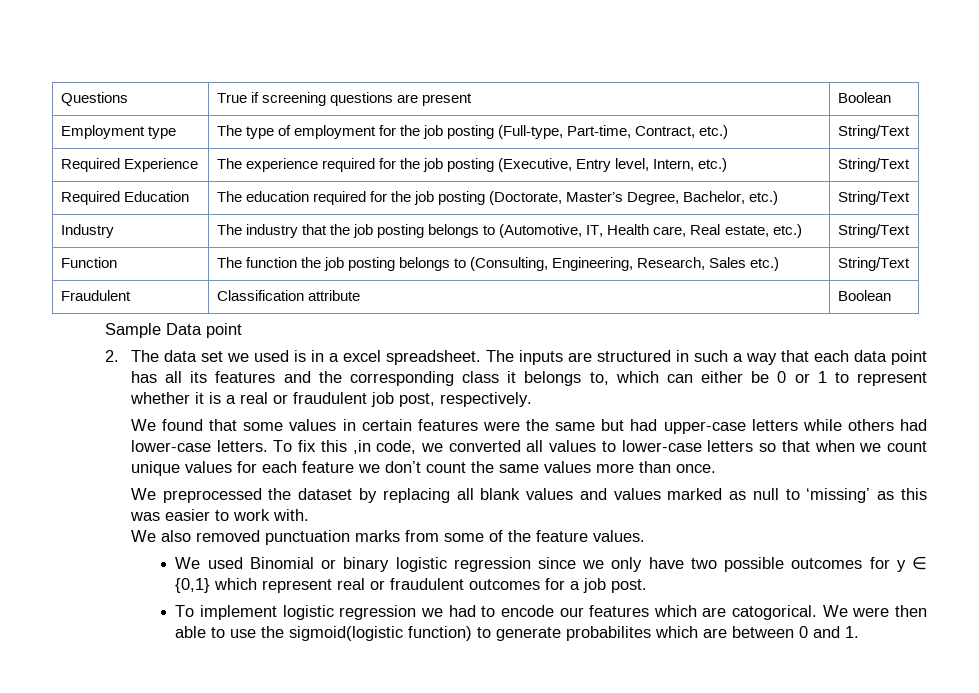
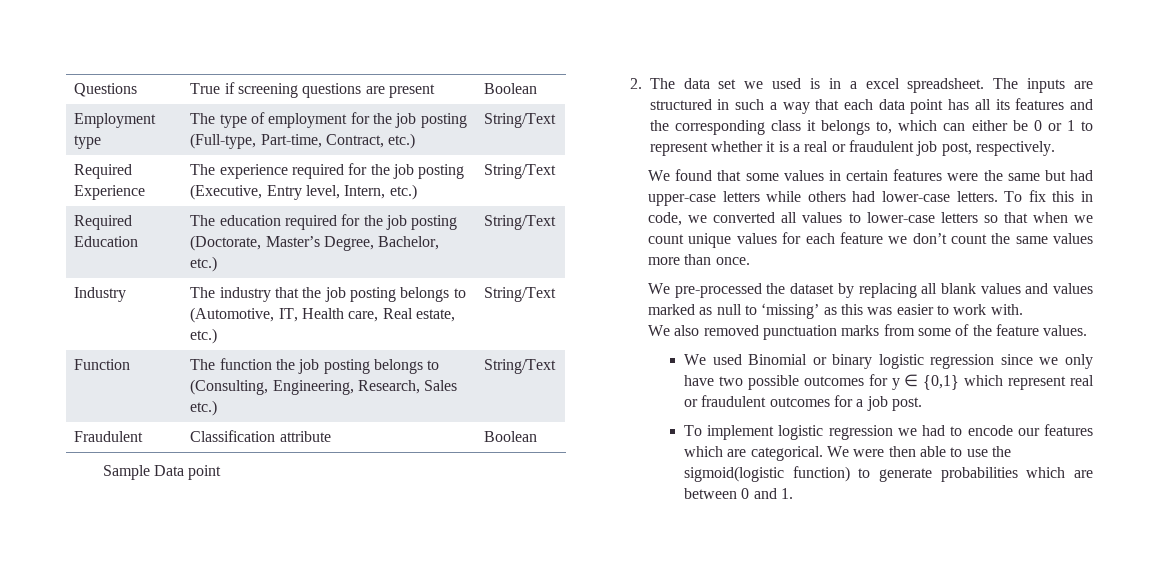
[352,440,371,454] ,in -> [1081,191,1093,202] in
[162,488,262,503] preprocessed -> [674,283,762,298] pre-processed
[732,605,818,620] catogorical. -> [750,446,823,461] categorical.
[566,626,652,641] probabilites -> [940,467,1018,482] probabilities

